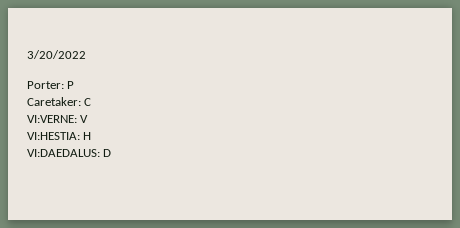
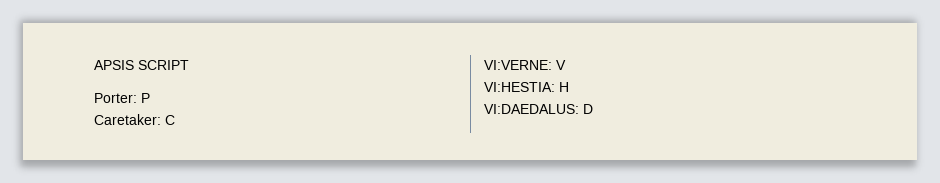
[27,50,86,59] 3/20/2022 -> [94,60,189,70] APSIS SCRIPT

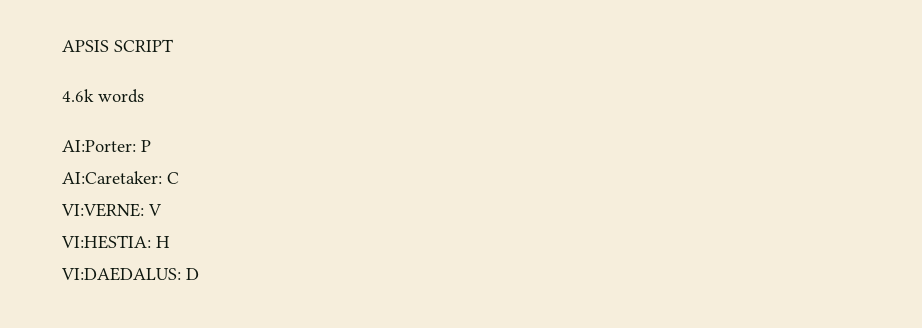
[94,93,137,103] Porter: -> [62,89,144,103] [62,140,136,152] 4.6k words // AI:Porter:
[94,114,161,125] Caretaker: -> [62,171,162,184] AI:Caretaker:

